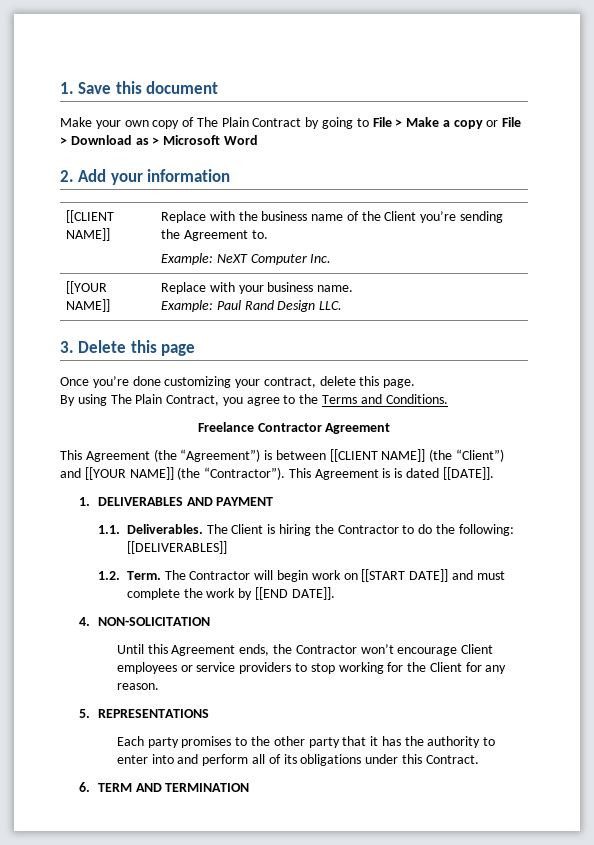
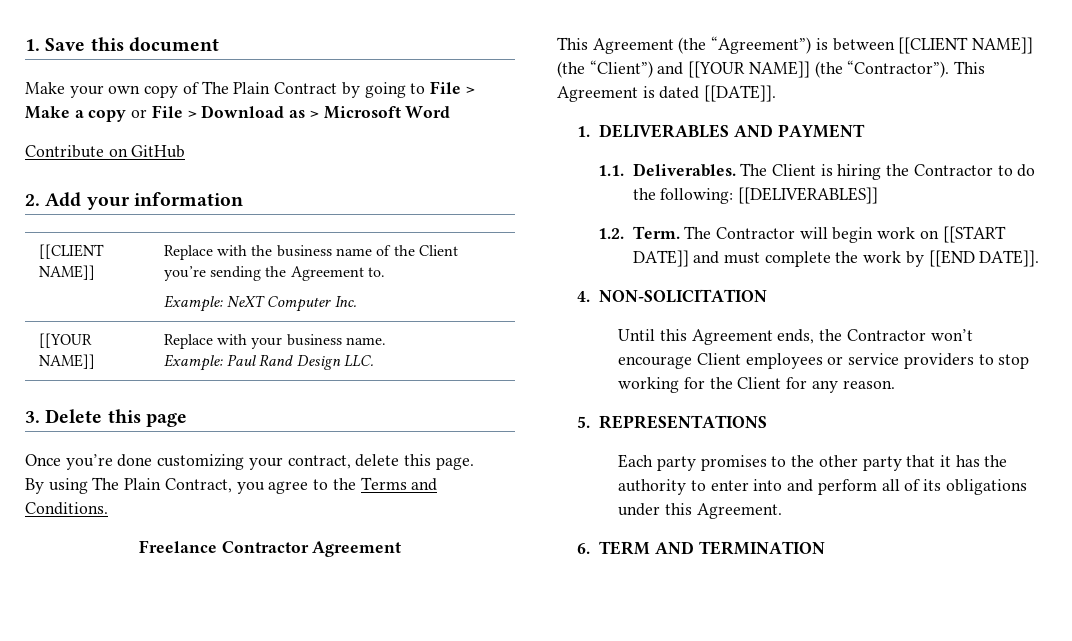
(258, 140) none -> [25,145,186,158] // Contribute on GitHub
[394,468,403,478] is -> (655, 92) none
[425,755,479,764] Contract. -> [696,503,782,519] Agreement.

